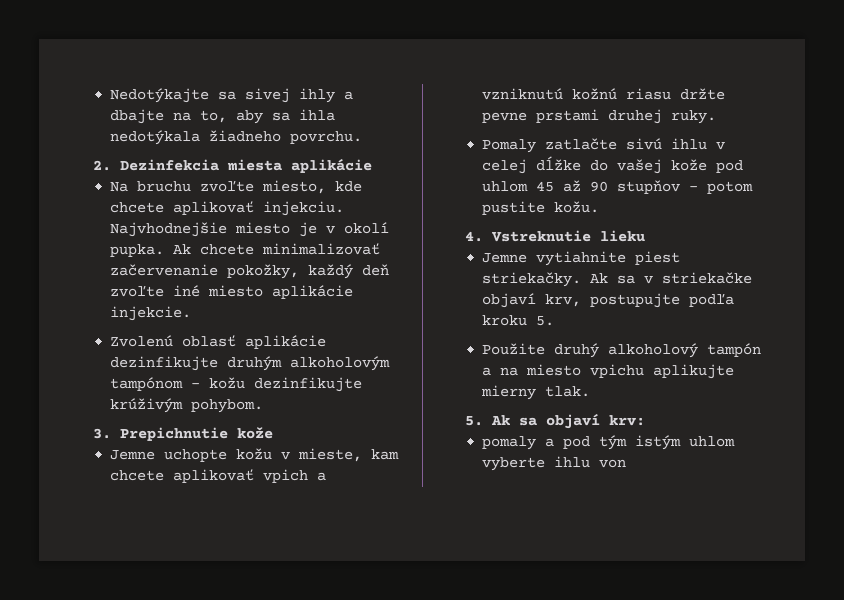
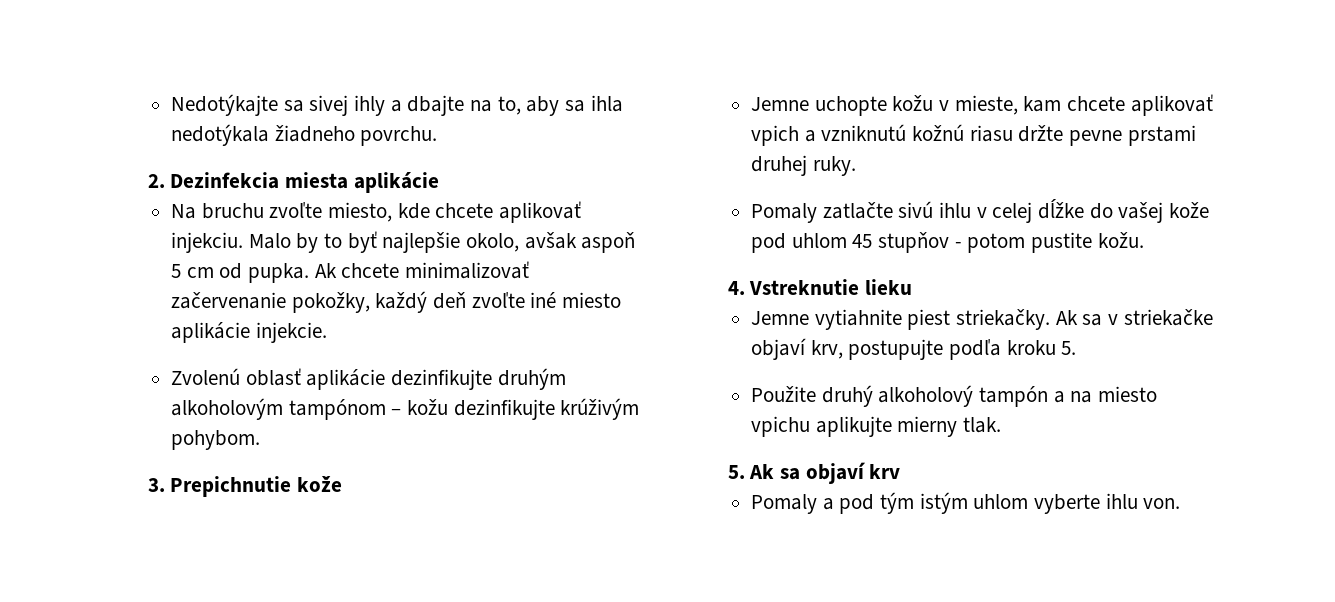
[109,222,389,237] Najvhodnejšie miesto je v okolí -> [248,231,636,253] [170,263,243,279] Malo by to byť najlepšie okolo, avšak aspoň 5 cm od
[562,180,608,192] až 90 -> (873, 241) none
[608,415,645,426] [481,436,536,450] krv: // pomaly -> [869,464,901,479] [750,494,817,514] krv // Pomaly
[598,459,626,468] von -> [1143,498,1181,509] von.

